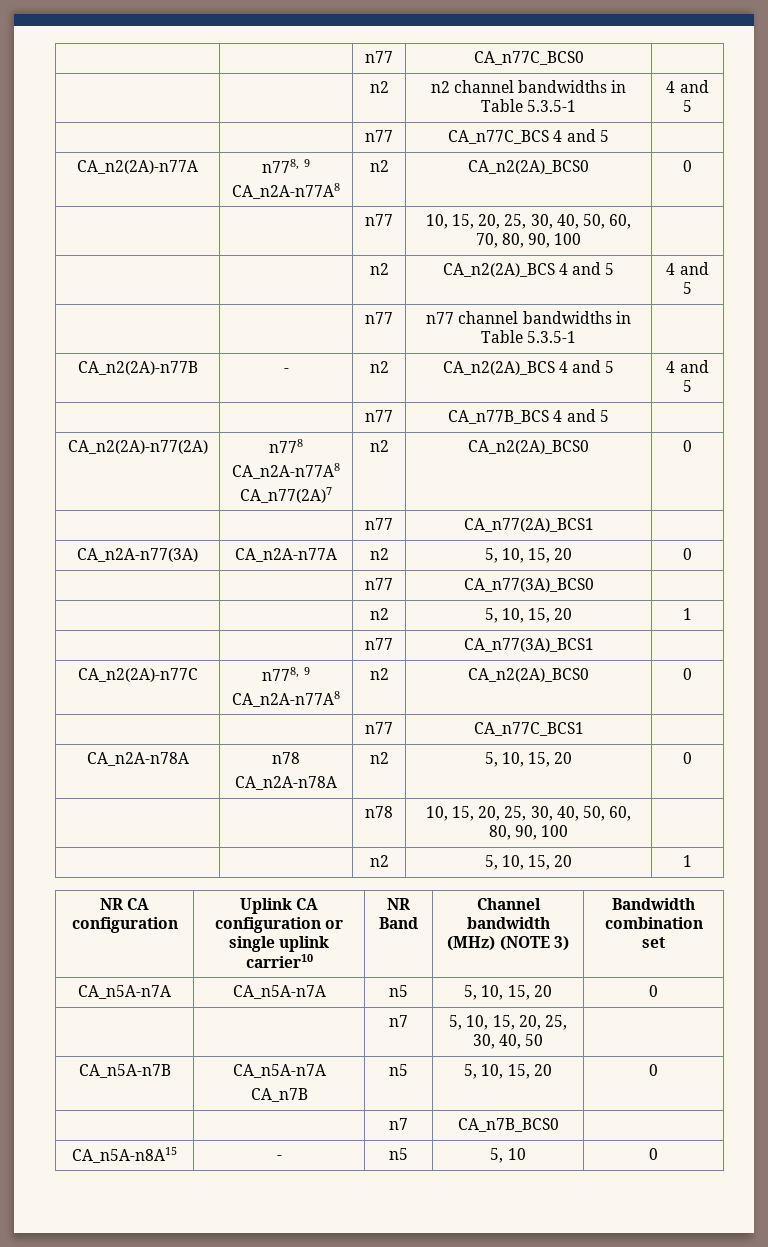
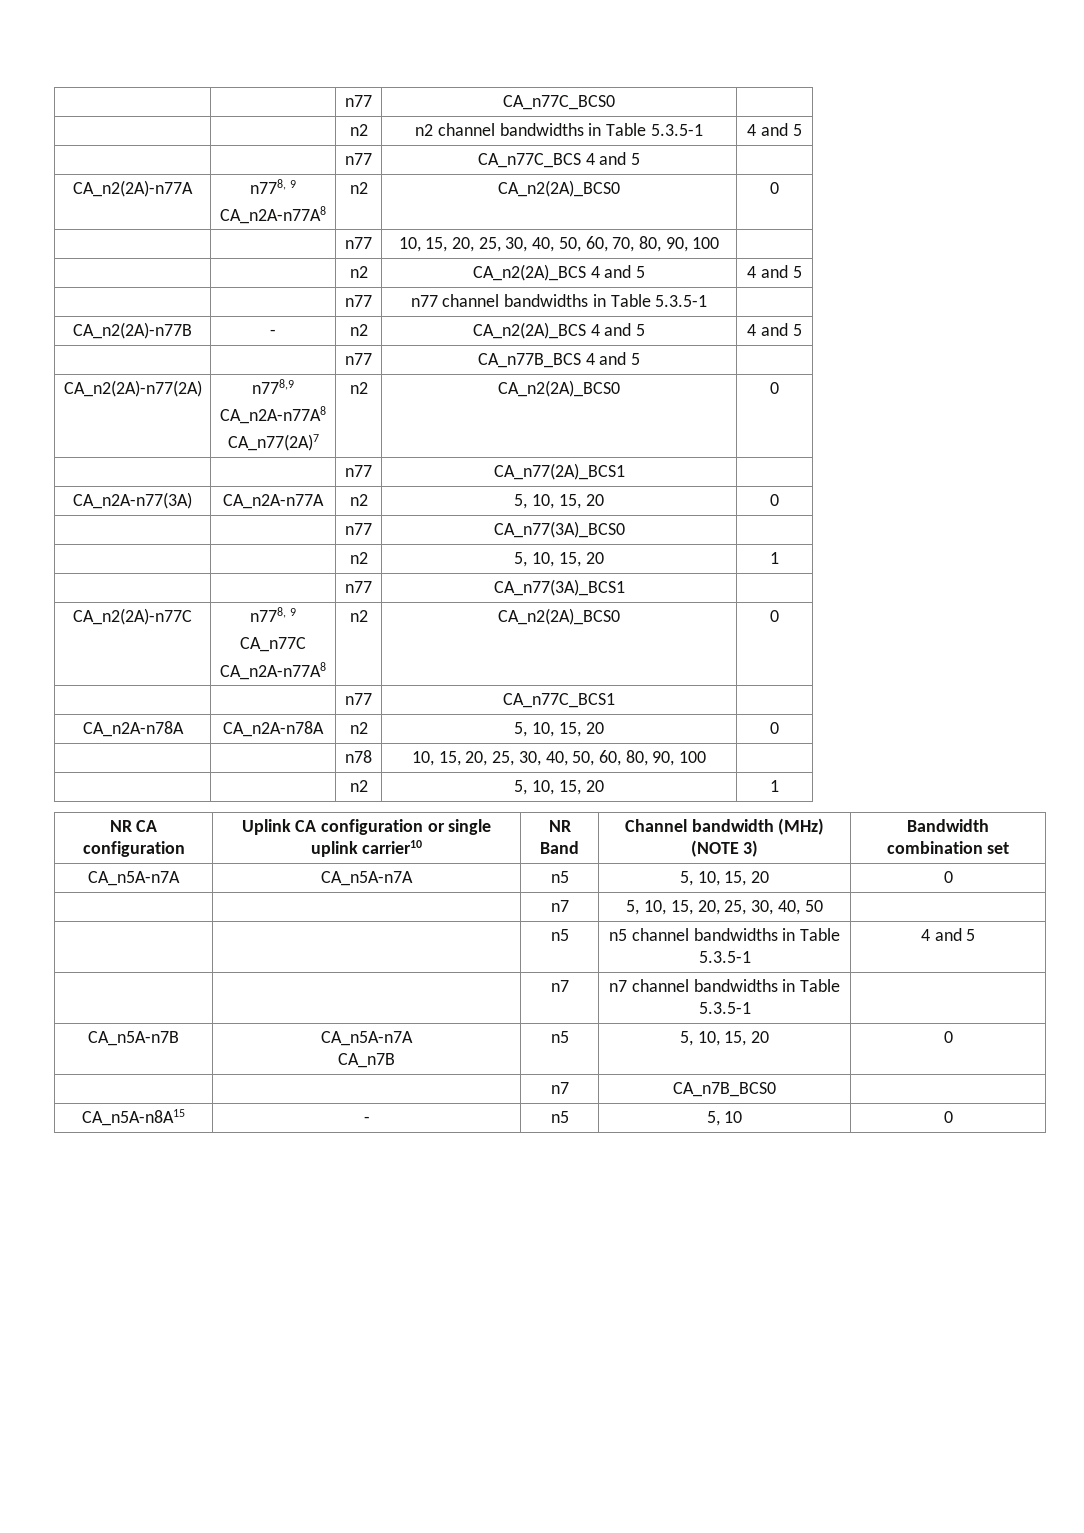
[269,439,303,453] n778 -> [252,379,294,394] n778,9
(310, 671) none -> [240,637,306,652] // CA_n77C
[272,752,300,764] n78 // -> (184, 729) none
(544, 1040) none -> [550,929,569,941] [609,928,840,941] [698,951,751,963] [920,928,976,941] [550,980,569,992] [609,979,840,992] [698,1002,751,1014] // | | n5 | n5 channel bandwidths in Table 5.3.5-1 | 4 and 5 // | | n7 | n7 channel bandwidths in Table 5.3.5-1 |

